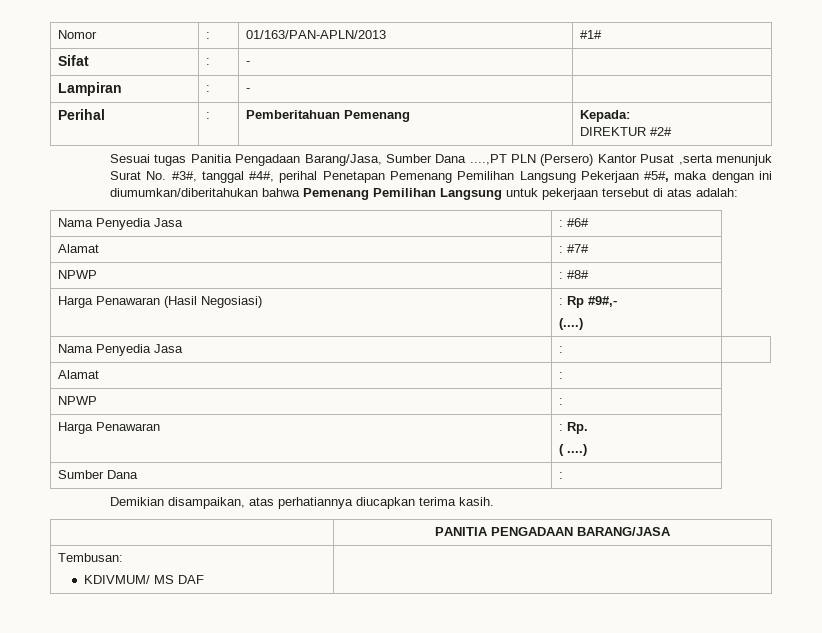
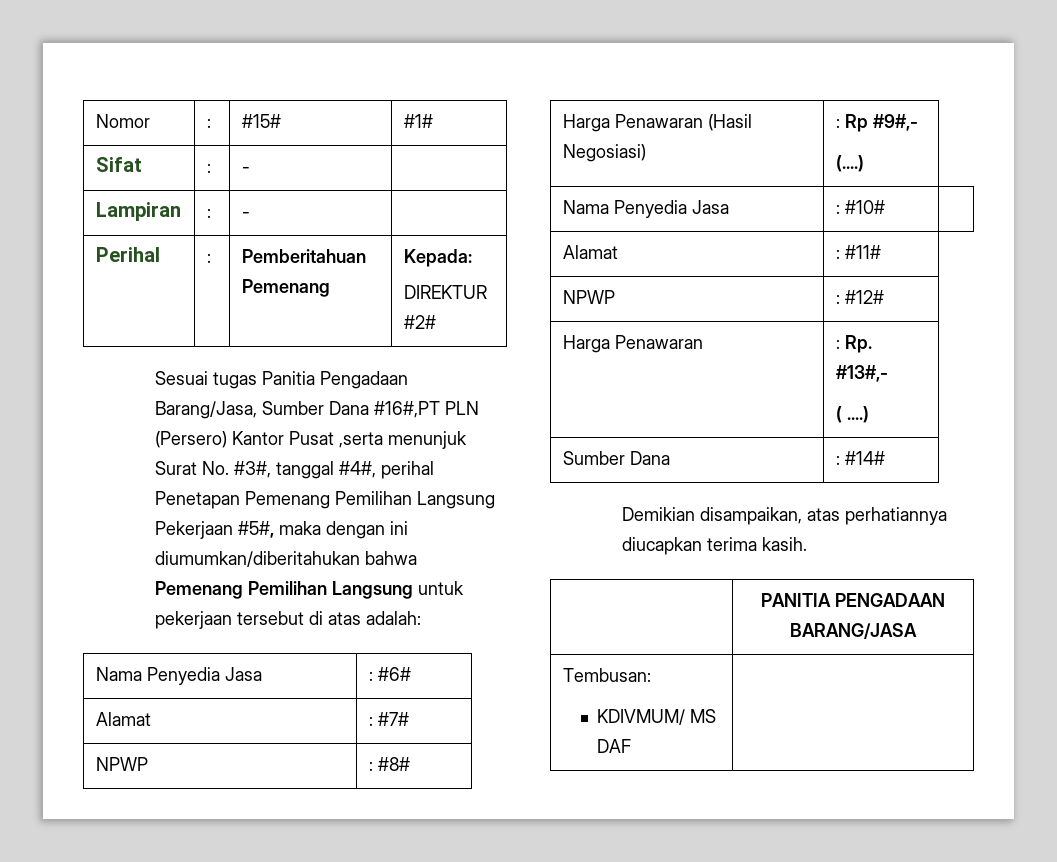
[245,30,386,39] 01/163/PAN-APLN/2013 -> [241,114,281,128] #15#
[469,154,507,165] ....,PT -> [374,401,441,418] #16#,PT
[57,370,99,379] [558,372,563,379] [57,396,97,405] [558,398,563,405] | // Alamat | : // NPWP | : -> [844,200,885,214] [562,245,618,259] [835,245,881,259] [562,290,615,304] [835,290,884,304] #10# | // Alamat | : #11# // NPWP | : #12#
(588, 428) none -> [835,365,888,382] #13#,-
(563, 475) none -> [844,451,885,465] #14#

